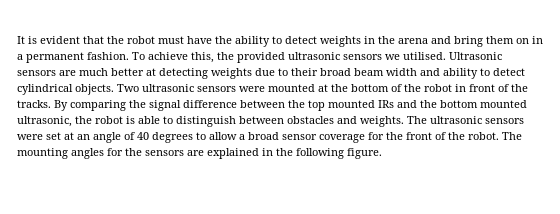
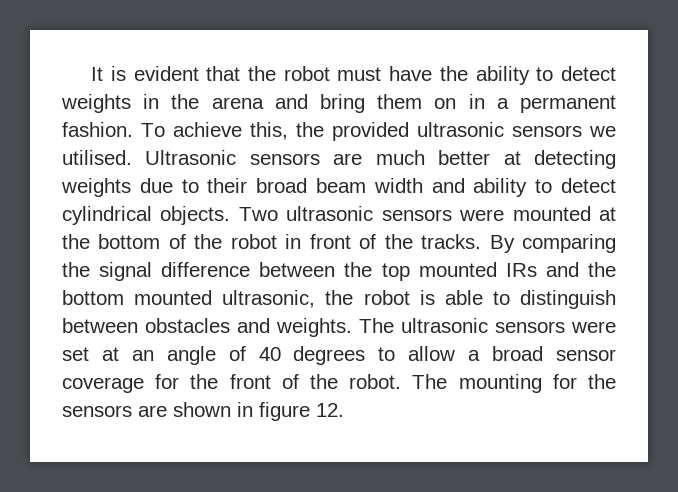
[71,148,104,159] angles -> (542, 383) none
[207,148,382,159] explained in the following figure. -> [173,402,344,421] shown in figure 12.

